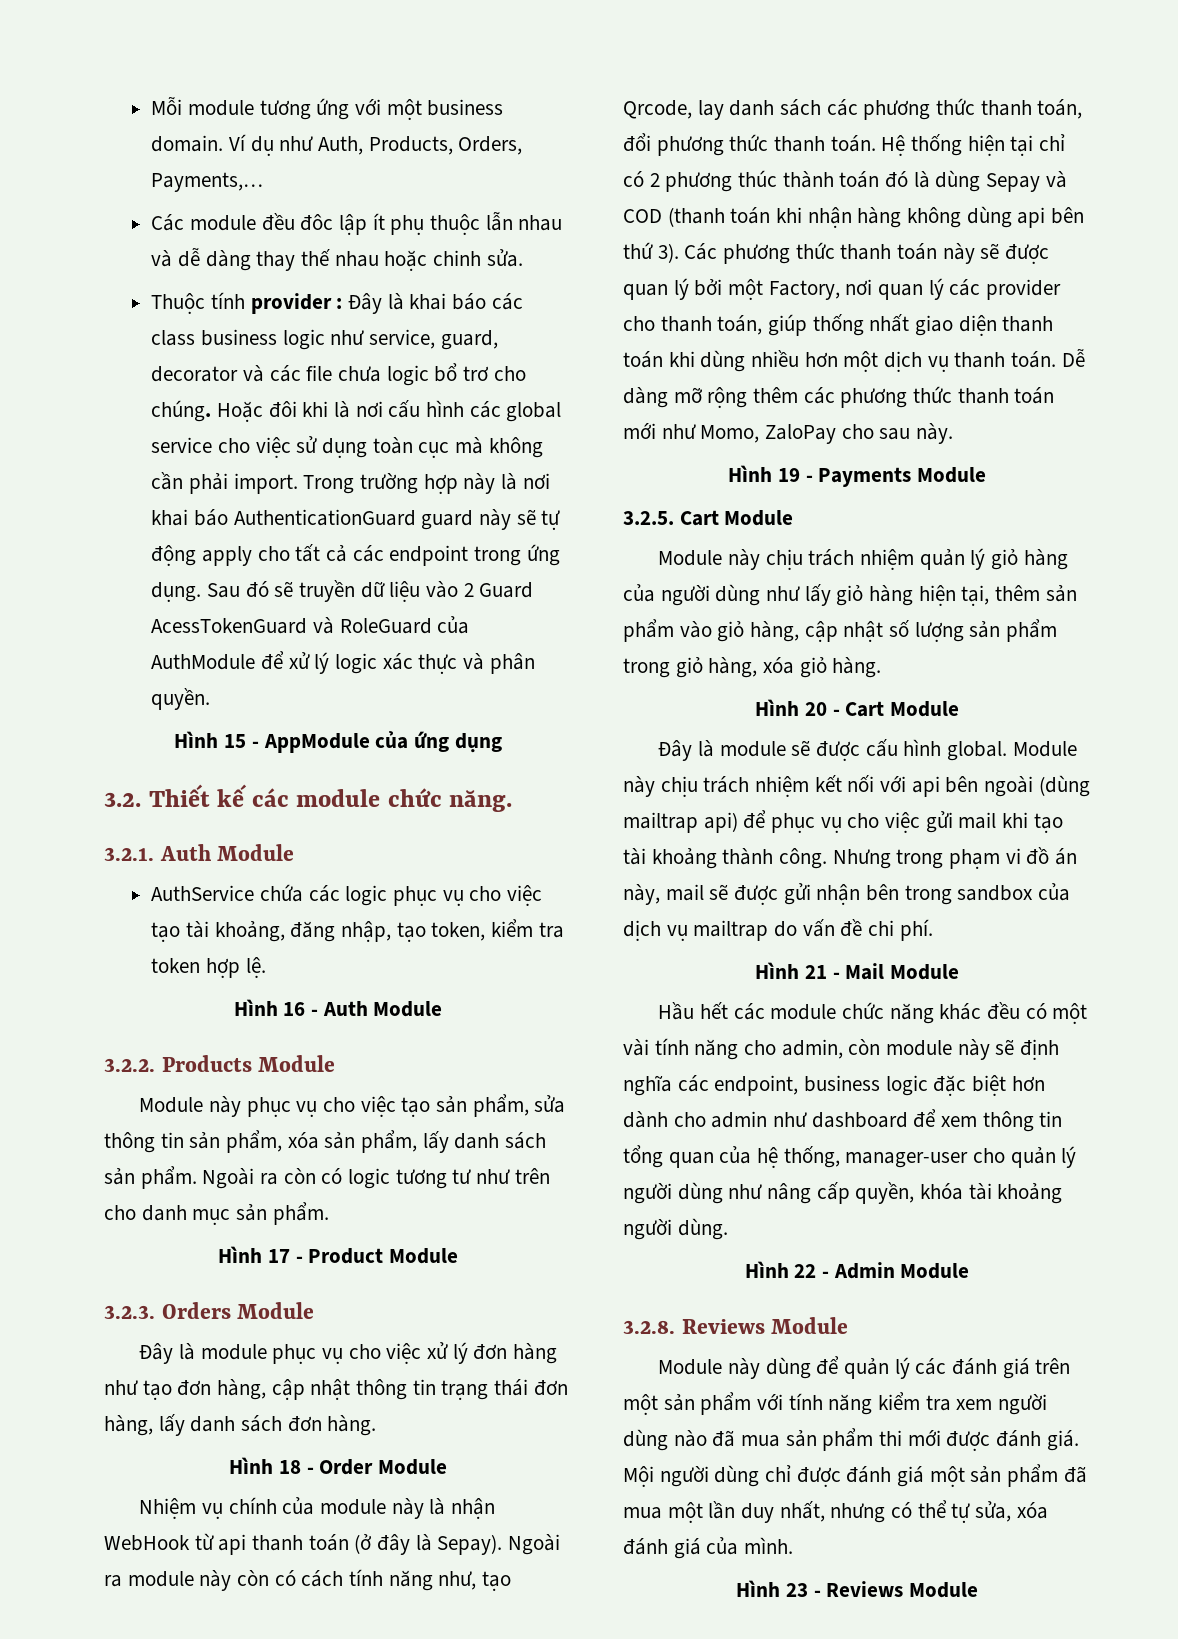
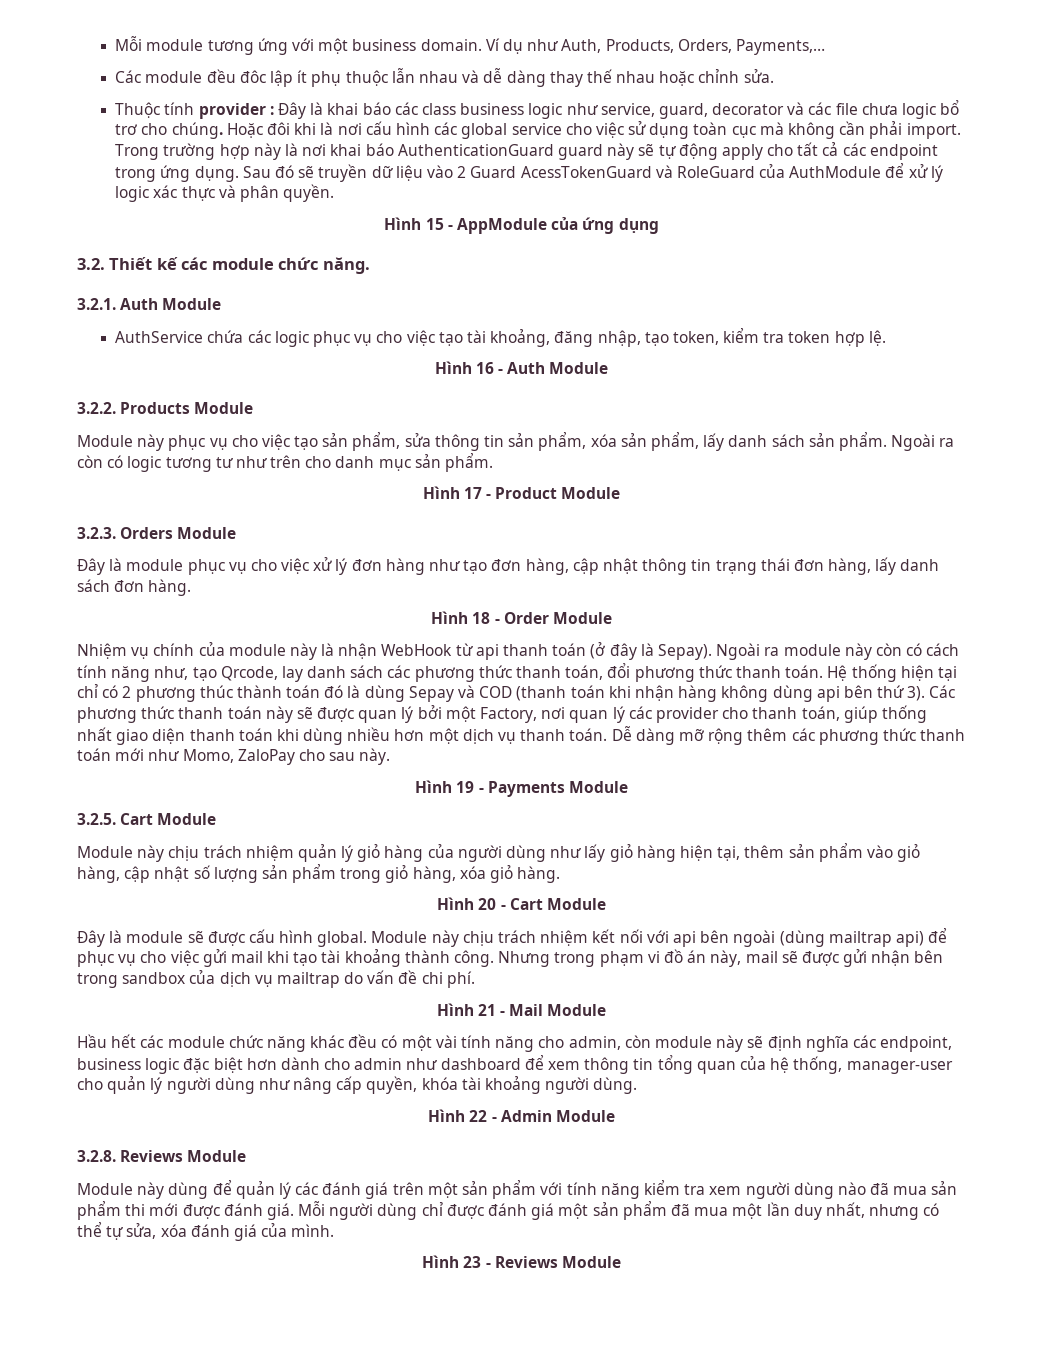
[432,250,481,266] chinh -> [698,69,740,83] chỉnh
[623,1466,654,1487] Mội -> [298,1201,326,1216] Mỗi

